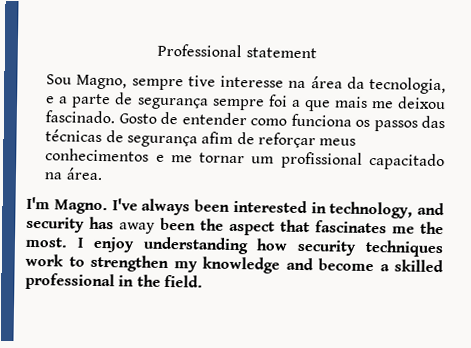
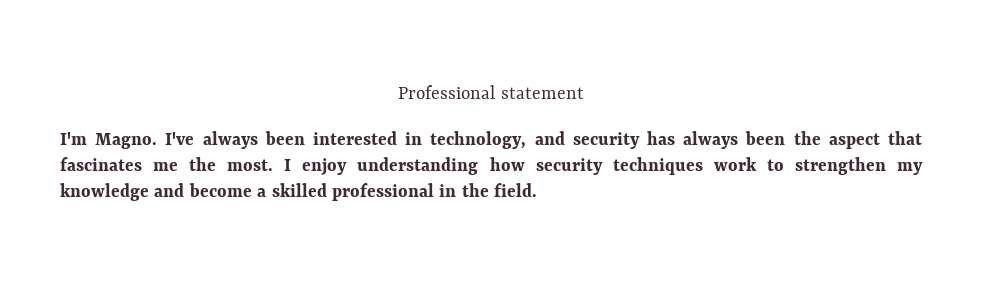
[46,74,446,95] [46,92,447,112] [45,110,445,132] [45,129,357,149] [45,148,446,171] [44,167,103,181] // Sou Magno, sempre tive interesse na área da tecnologia, e a parte de segurança sempre foi a que mais me deixou fascinado. Gosto de entender como funciona os passos das técnicas de segurança afim de reforçar meus conhecimentos e me tornar um profissional capacitado na área. -> (584, 93) none
[119,222,155,234] away -> [683,131,739,149] always

